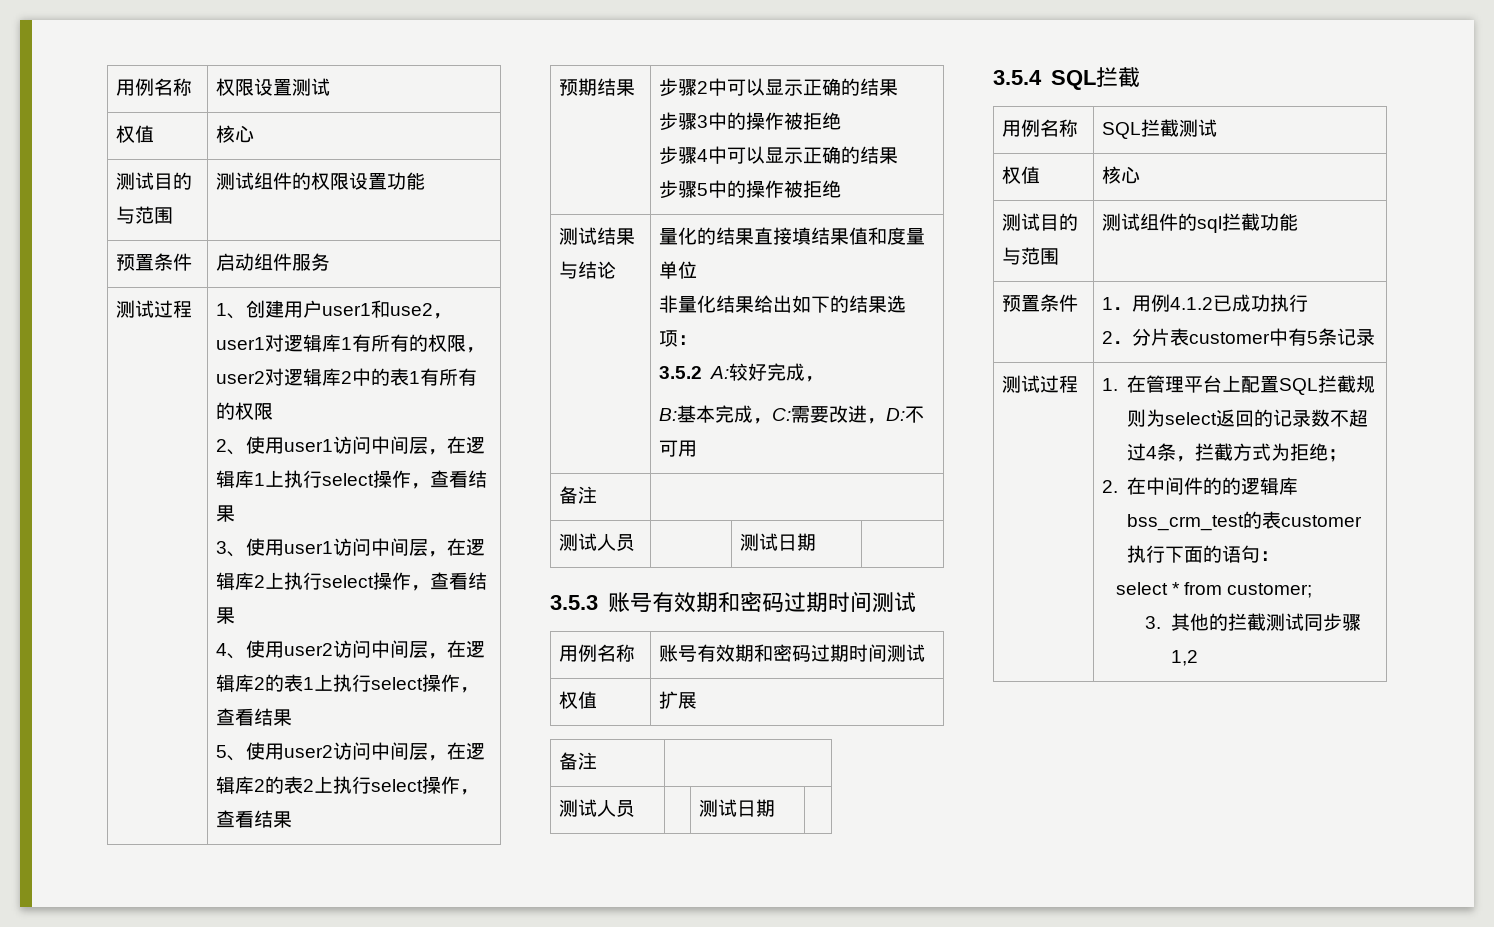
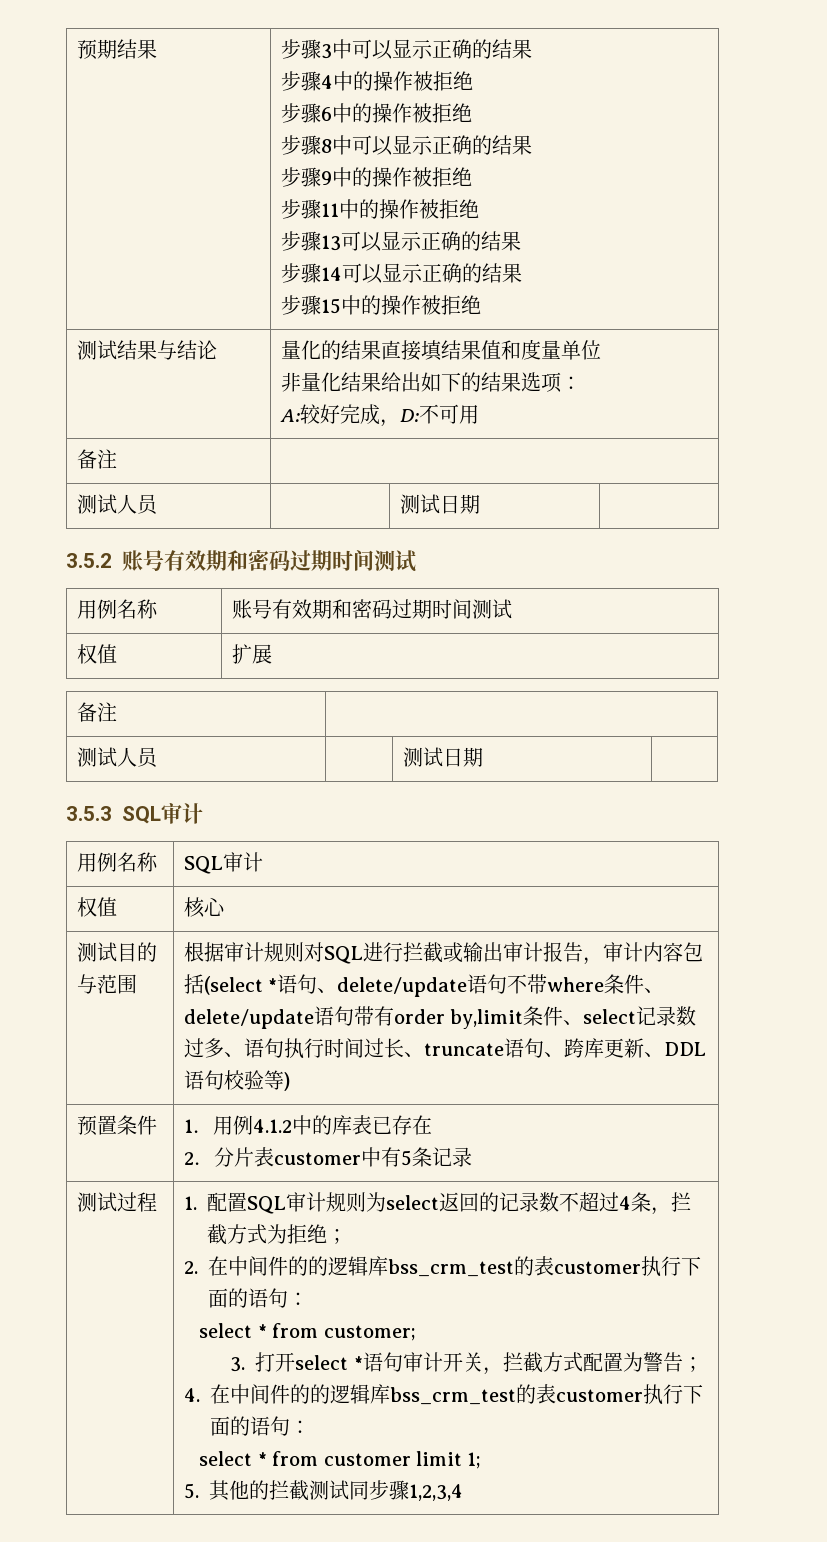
[115,78,192,96] [215,78,330,96] [115,125,154,143] [215,125,254,143] [115,172,192,190] [115,206,173,224] [215,172,425,190] [115,253,192,271] [215,253,330,271] [115,300,192,318] [215,300,452,319] [215,334,485,353] [215,368,477,387] [215,402,273,420] [215,436,485,455] [215,470,487,489] [215,505,235,522] [215,538,485,557] [215,572,487,591] [215,607,235,624] [215,640,485,659] [215,674,479,693] [215,708,292,726] [215,742,485,761] [215,776,479,795] [215,810,292,828] 用例名称 | 权限设置测试 // 权值 | 核心 // 测试目的与范围 | 测试组件的权限设置功能 // 预置条件 | 启动组件服务 // 测试过程 | 1、创建用户user1和use2，user1对逻辑库1有所有的权限，user2对逻辑库2中的表1有所有的权限 // 2、使用user1访问中间层，在逻辑库1上执行select操作，查看结果 // 3、使用user1访问中间层，在逻辑库2上执行select操作，查看结果 // 4、使用user2访问中间层，在逻辑库2的表1上执行select操作，查看结果 // 5、使用user2访问中间层，在逻辑库2的表2上执行select操作，查看结果 // -> (76, 49) none
[696,78,898,96] [658,112,841,131] [658,146,898,165] [658,180,708,199] 2中可以显示正确的结果 // 步骤3中的操作被拒绝 // 步骤4中可以显示正确的结果 // 步骤5 -> [320,39,532,60] [280,71,473,91] [280,103,472,123] [280,135,532,156] [280,167,472,187] [280,199,479,219] [280,231,521,252] [280,263,522,284] [280,295,341,315] 3中可以显示正确的结果 // 步骤4中的操作被拒绝 // 步骤6中的操作被拒绝 // 步骤8中可以显示正确的结果 // 步骤9中的操作被拒绝 // 步骤11中的操作被拒绝 // 步骤13可以显示正确的结果 // 步骤14可以显示正确的结果 // 步骤15
[658,366,702,379] 3.5.2 -> (581, 383) none
[658,405,886,424] // B:基本完成，C:需要改进， -> (400, 423) none
[550,595,598,610] 3.5.3 -> [66,553,112,568] 3.5.2
[993,67,1140,90] 3.5.4 SQL拦截 -> [66,803,203,824] 3.5.3 SQL审计
[1140,119,1217,137] [1001,166,1040,184] [1101,166,1140,184] [1001,213,1078,231] [1001,247,1059,265] [1101,213,1298,233] 拦截测试 // 权值 | 核心 // 测试目的与范围 | 测试组件的sql拦截功能 -> [222,852,263,872] [76,897,117,917] [183,897,226,918] [76,942,157,962] [76,974,137,994] [183,942,703,965] [183,974,665,997] [183,1006,697,1029] [183,1038,706,1059] [183,1070,290,1091] 审计 // 权值 | 核心 // 测试目的与范围 | 根据审计规则对SQL进行拦截或输出审计报告，审计内容包括(select *语句、delete/update语句不带where条件、delete/update语句带有order by,limit条件、select记录数过多、语句执行时间过长、truncate语句、跨库更新、DDL语句校验等)
[1212,294,1308,312] 已成功执行 -> [291,1115,432,1135] 中的库表已存在
[1127,375,1242,393] 在管理平台上 -> (197, 1203) none
[1318,375,1357,393] 拦截 -> [285,1192,326,1212] 审计
(1162, 622) none -> [255,1352,703,1375] [183,1384,703,1405] [209,1416,310,1436] [199,1451,482,1469] [183,1483,199,1499] 打开select *语句审计开关，拦截方式配置为警告； // 4.在中间件的的逻辑库bss_crm_test的表customer执行下面的语句： // select * from customer limit 1; // 5.
[1170,650,1198,666] 1,2 -> [408,1484,463,1501] 1,2,3,4

